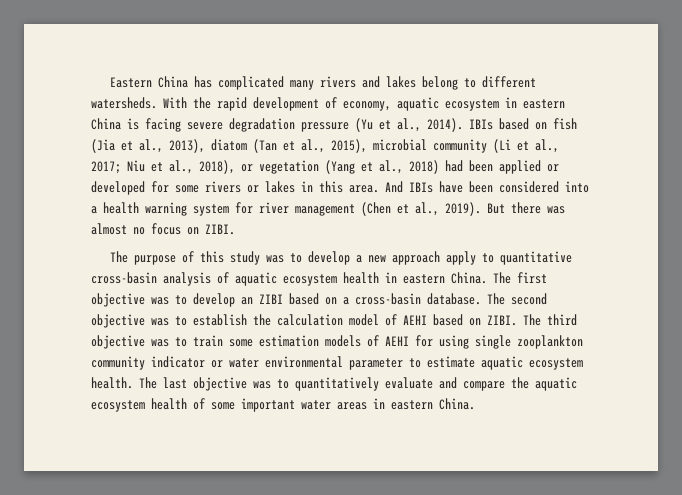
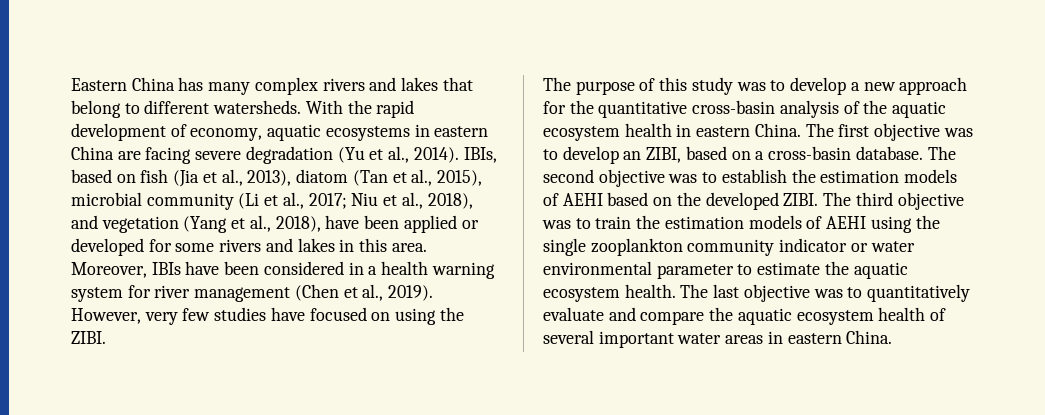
[218,76,417,90] complicated many rivers and lakes -> [208,77,473,95] many complex rivers and lakes that
[445,99,499,111] ecosystem -> [325,126,410,141] ecosystems
[127,118,139,130] is -> [117,151,141,160] are
[301,122,349,132] pressure -> (333, 155) none
[469,119,493,130] IBIs -> [463,147,497,163] IBIs,
[241,164,253,172] or -> [71,215,98,229] and
[409,160,463,174] 2018) had -> [275,215,360,232] 2018), have
[247,185,259,193] or -> [265,238,293,252] and
[385,181,403,193] And -> [71,262,147,278] Moreover,
[565,181,589,193] into -> [348,262,364,275] in
[487,202,565,214] [91,223,199,235] But there was almost no focus on -> [71,307,464,325] However, very few studies have focused on using the
[446,251,495,265] apply to -> [543,100,594,114] for the
(229, 278) none -> [863,100,888,114] the
[259,294,283,304] ZIBI -> [646,147,682,163] ZIBI,
[277,314,379,326] calculation model -> [820,169,958,183] estimation models
(481, 322) none -> [676,192,779,210] the developed
[229,335,469,349] some estimation models of AEHI for using -> [636,215,940,233] the estimation models of AEHI using the
(475, 362) none -> [824,261,849,275] the
[211,402,235,410] some -> [543,330,594,344] several

